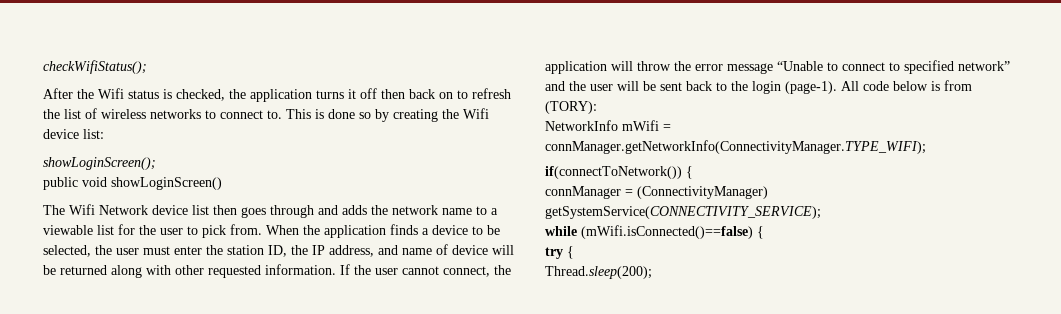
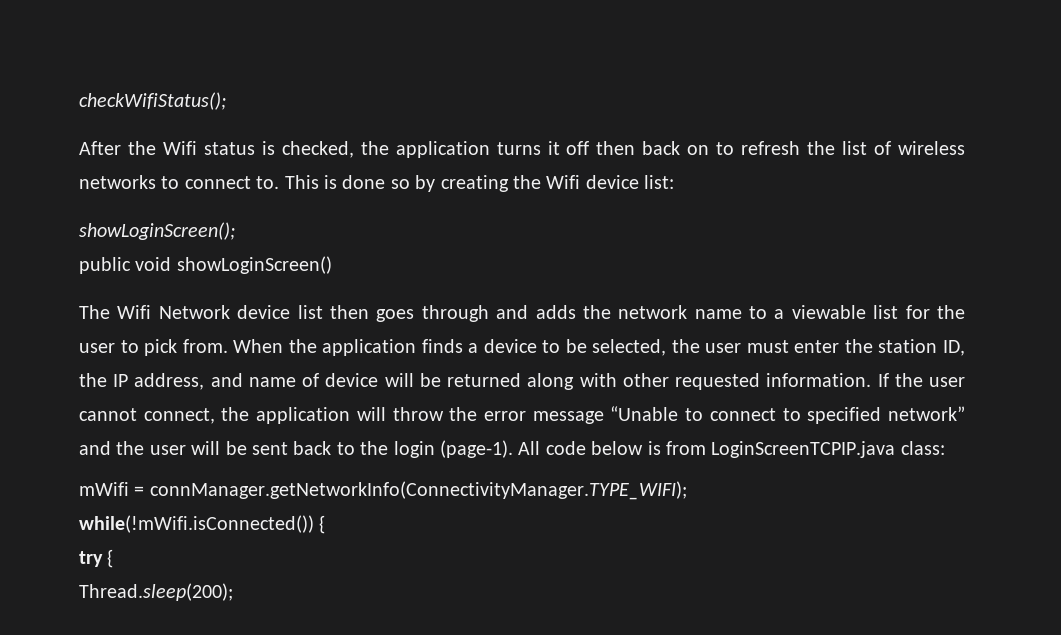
[545,101,597,114] [545,120,618,131] (TORY): // NetworkInfo -> [711,441,945,458] LoginScreenTCPIP.java class: //
[545,166,693,179] [545,186,768,199] [545,206,821,219] [545,225,753,239] if(connectToNetwork()) { // connManager = (ConnectivityManager) getSystemService(CONNECTIVITY_SERVICE); // while (mWifi.isConnected()==false) -> [79,515,314,533] while(!mWifi.isConnected())

